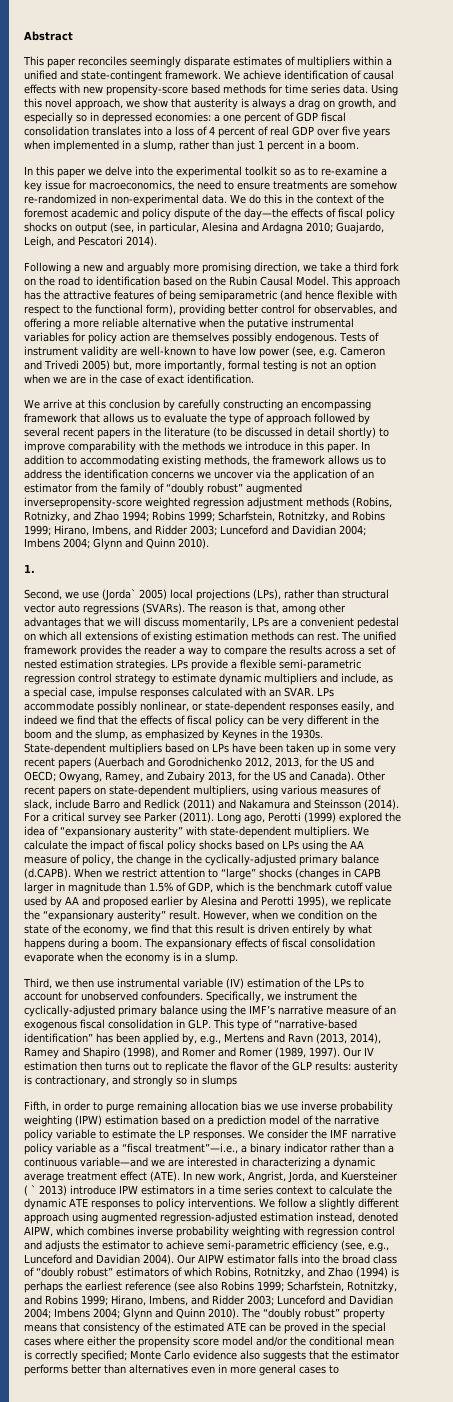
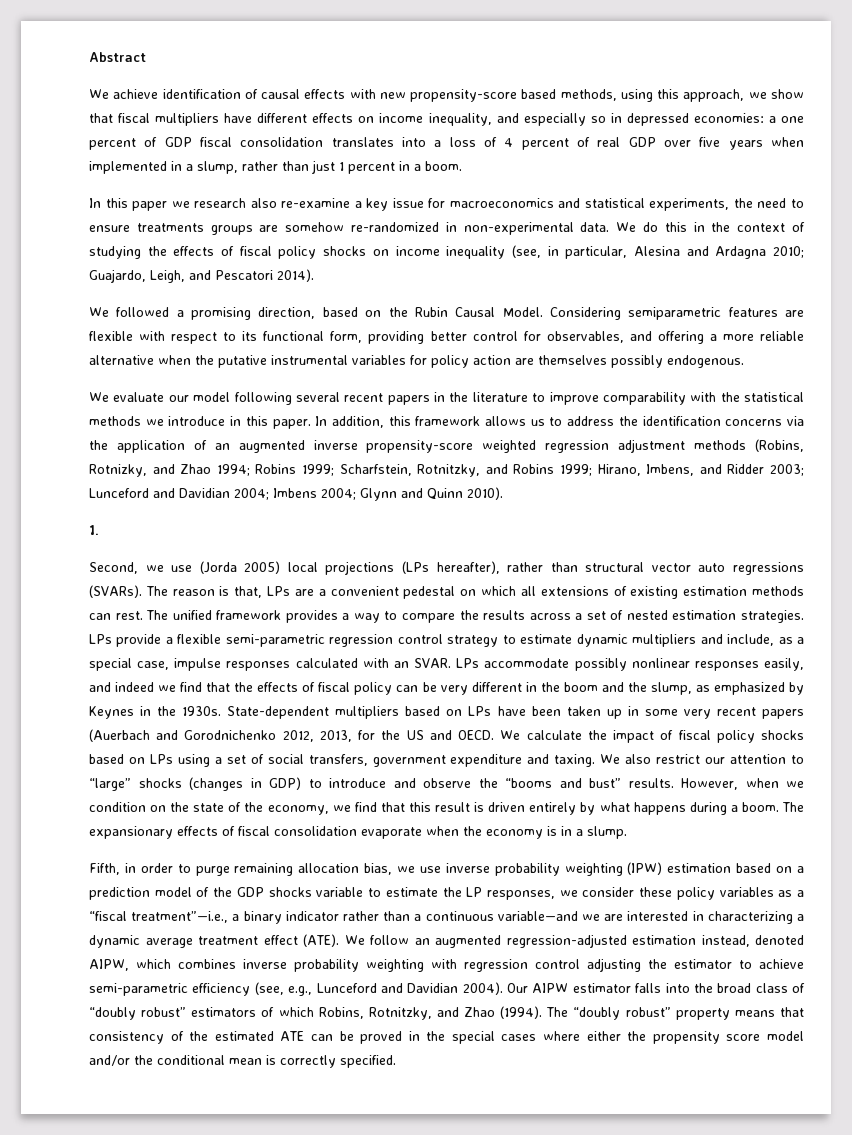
[23,56,392,68] [24,70,221,82] This paper reconciles seemingly disparate estimates of multipliers within a unified and state-contingent framework. -> (146, 57) none
[223,84,398,96] [24,98,375,110] methods for time series data. Using this novel approach, we show that austerity is always a drag on growth, -> [560,89,804,102] [89,113,492,126] methods, using this approach, we show that fiscal multipliers have different effects on income inequality,
[105,166,318,178] delve into the experimental toolkit so as to -> [194,198,277,208] research also
[89,180,175,191] macroeconomics, -> [449,198,730,211] macroeconomics and statistical experiments,
(328, 185) none -> [210,225,253,235] groups
[368,194,384,204] [24,208,288,220] the foremost academic and policy dispute of the day—the -> [89,246,167,259] studying the
[75,223,107,234] output -> [395,246,506,259] income inequality
[24,262,399,274] [24,276,160,286] Following a new and arguably more promising direction, we take a third fork on the road to identification -> [89,307,316,320] We followed a promising direction,
[331,276,400,288] [24,290,334,302] This approach has the attractive features of being semiparametric (and hence -> [549,307,804,320] Considering semiparametric features are
[76,304,176,315] the functional form), -> [242,331,363,343] its functional form,
[339,332,379,342] [24,346,385,358] [24,360,376,372] [24,374,254,384] [24,399,371,411] [24,413,370,425] Tests of instrument validity are well-known to have low power (see, e.g. Cameron and Trivedi 2005) but, more importantly, formal testing is not an option when we are in the case of exact identification. // We arrive at this conclusion by carefully constructing an encompassing framework that allows us to evaluate the type of approach followed by -> [89,392,292,405] // We evaluate our model following
[213,427,376,439] (to be discussed in detail shortly) -> (528, 397) none
(179, 446) none -> [744,392,804,402] statistical
[24,455,269,467] addition to accommodating existing methods, the -> [331,416,411,428] addition, this
[197,471,254,479] we uncover -> (783, 422) none
[24,483,302,495] [24,497,142,509] estimator from the family of “doubly robust” augmented inversepropensity-score -> [238,440,474,453] augmented inverse propensity-score
[102,589,136,601] (Jorda` -> [199,561,237,574] (Jorda
[253,589,281,600] (LPs), -> [402,561,500,574] (LPs hereafter),
[282,603,346,615] [24,617,249,629] among other advantages that we will discuss momentarily, -> (263, 592) none
[125,645,177,655] the reader -> (338, 616) none
[140,701,286,713] nonlinear, or state-dependent -> [631,658,690,668] nonlinear
[24,771,386,783] [24,785,381,797] [24,799,399,810] [24,812,401,824] [24,826,350,838] OECD; Owyang, Ramey, and Zubairy 2013, for the US and Canada). Other recent papers on state-dependent multipliers, using various measures of slack, include Barro and Redlick (2011) and Nakamura and Steinsson (2014). For a critical survey see Parker (2011). Long ago, Perotti (1999) explored the idea of “expansionary austerity” with state-dependent multipliers. -> [458,730,495,740] OECD.
[331,840,364,850] [24,854,379,866] [24,868,157,879] the AA measure of policy, the change in the cyclically-adjusted primary balance (d.CAPB). When we restrict -> [214,754,726,767] a set of social transfers, government expenditure and taxing. We also restrict our
[354,868,381,878] [24,882,392,894] [24,896,391,908] [24,910,200,922] CAPB larger in magnitude than 1.5% of GDP, which is the benchmark cutoff value used by AA and proposed earlier by Alesina and Perotti 1995), we replicate the “expansionary austerity” result. -> [269,777,674,790] GDP) to introduce and observe the “booms and bust” results.
[23,978,364,989] [24,991,357,1003] [24,1005,396,1017] [24,1019,357,1031] [24,1033,381,1045] [24,1047,374,1059] [24,1061,398,1073] [24,1075,237,1087] // Third, we then use instrumental variable (IV) estimation of the LPs to account for unobserved confounders. Specifically, we instrument the cyclically-adjusted primary balance using the IMF’s narrative measure of an exogenous fiscal consolidation in GLP. This type of “narrative-based identification” has been applied by, e.g., Mertens and Ravn (2013, 2014), Ramey and Shapiro (1998), and Romer and Romer (1989, 1997). Our IV estimation then turns out to replicate the flavor of the GLP results: austerity is contractionary, and strongly so in slumps -> (627, 832) none
[241,1101,261,1111] bias -> [364,863,393,875] bias,
[334,1115,379,1125] [24,1129,53,1141] narrative policy -> [236,887,312,897] GDP shocks
[193,1129,396,1141] [24,1143,96,1155] responses. We consider the IMF narrative policy variable -> [486,887,774,900] responses, we consider these policy variables
[183,1171,398,1183] [24,1185,392,1196] [24,1198,399,1210] [24,1212,98,1224] In new work, Angrist, Jorda, and Kuersteiner ( ` 2013) introduce IPW estimators in a time series context to calculate the dynamic ATE responses to policy interventions. We follow a slightly different approach using -> [344,935,430,945] We follow an
[24,1240,80,1252] and adjusts -> [587,958,641,972] adjusting
[356,1267,399,1278] [24,1281,397,1293] [24,1295,393,1306] [24,1308,239,1320] (1994) is perhaps the earliest reference (see also Robins 1999; Scharfstein, Rotnitzky, and Robins 1999; Hirano, Imbens, and Ridder 2003; Lunceford and Davidian 2004; Imbens 2004; Glynn and Quinn 2010). -> [500,1006,543,1019] (1994).
[81,1350,400,1362] [24,1364,339,1376] specified; Monte Carlo evidence also suggests that the estimator performs better than alternatives even in more general cases to -> [340,1055,396,1068] specified.

